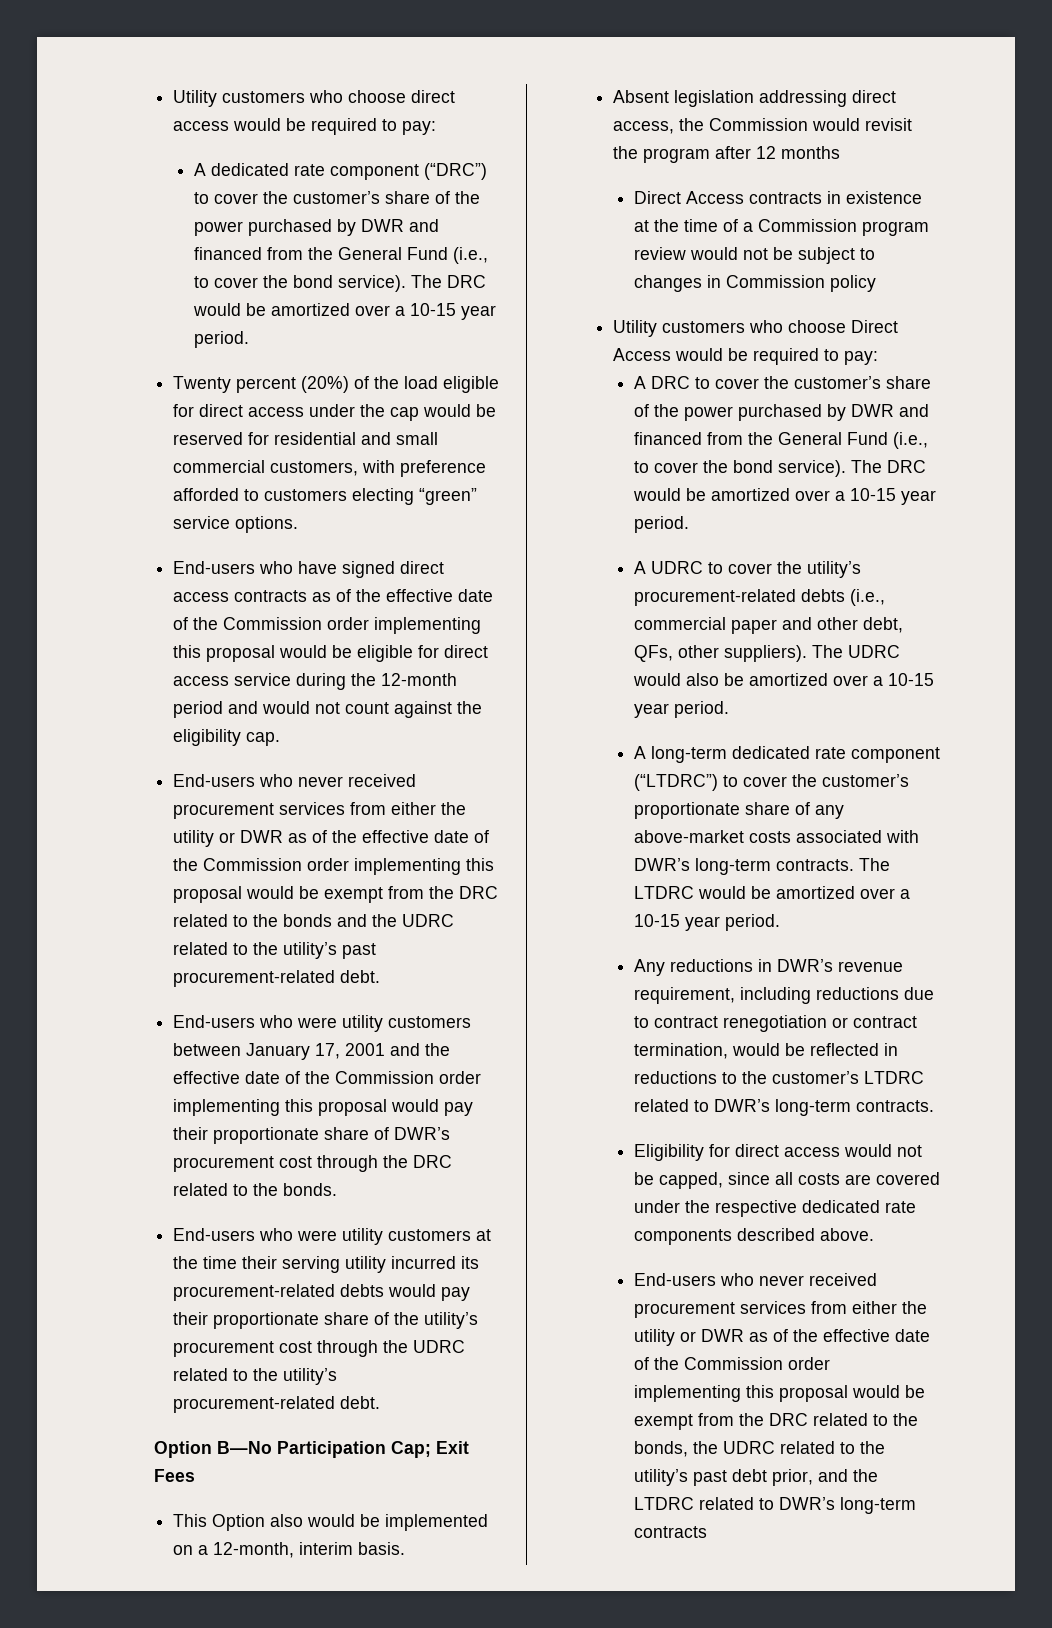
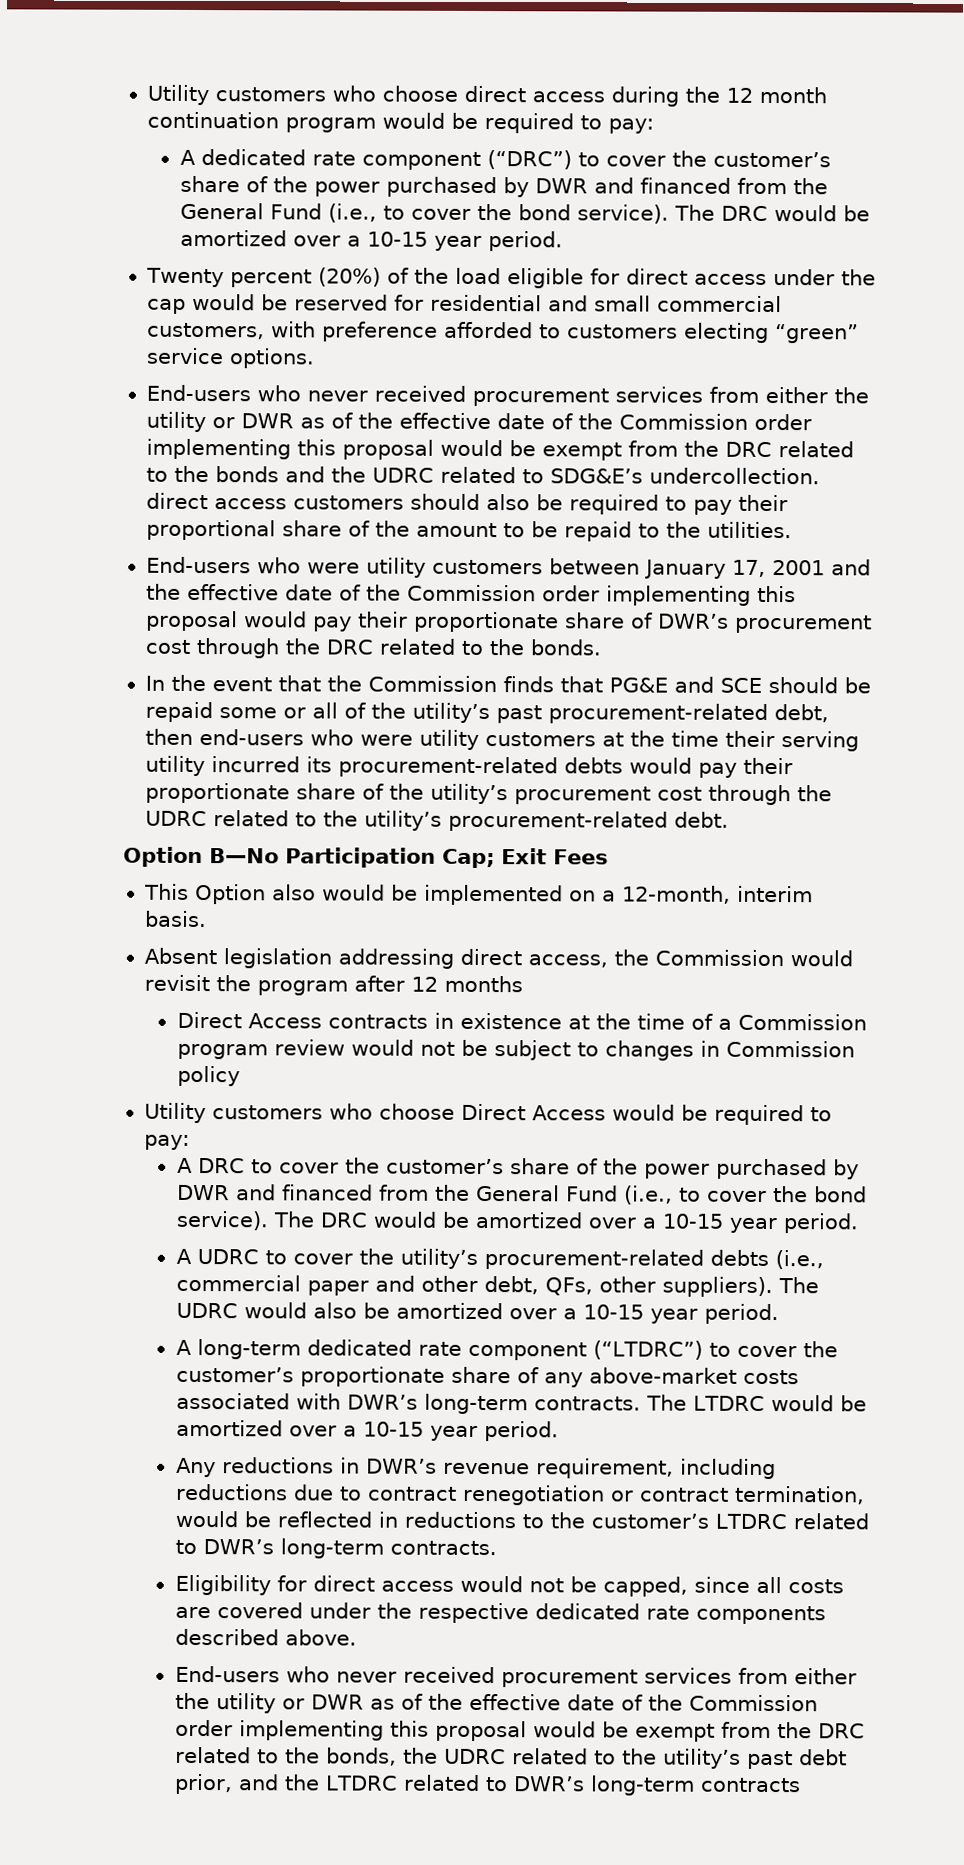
(229, 126) none -> [611,86,828,107] [147,111,377,133] during the 12 month continuation program
[172,561,444,578] [172,589,493,602] [172,617,481,634] [172,645,488,662] [172,673,457,690] [172,701,482,718] [172,729,280,746] // End-users who have signed direct access contracts as of the effective date of the Commission order implementing this proposal would be eligible for direct access service during the 12-month period and would not count against the eligibility cap. -> (316, 358) none
[252,942,376,959] [172,970,380,987] the utility’s past procurement-related debt. -> [550,467,821,485] [146,492,789,515] [146,519,793,542] SDG&E’s undercollection. direct access customers should also be required to pay their proportional share of the amount to be repaid to the utilities.
[172,1228,255,1241] End-users -> [145,674,872,694] [145,701,830,724] [145,728,305,746] In the event that the Commission finds that PG&E and SCE should be repaid some or all of the utility’s past procurement-related debt, then end-users

